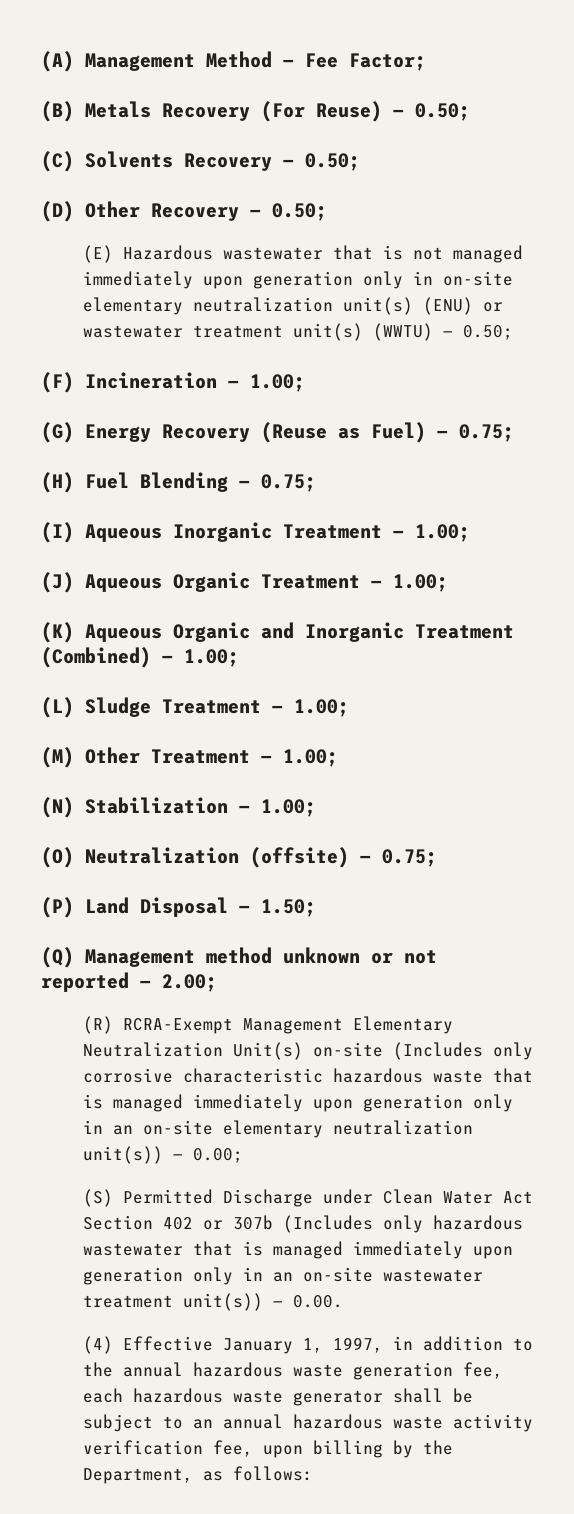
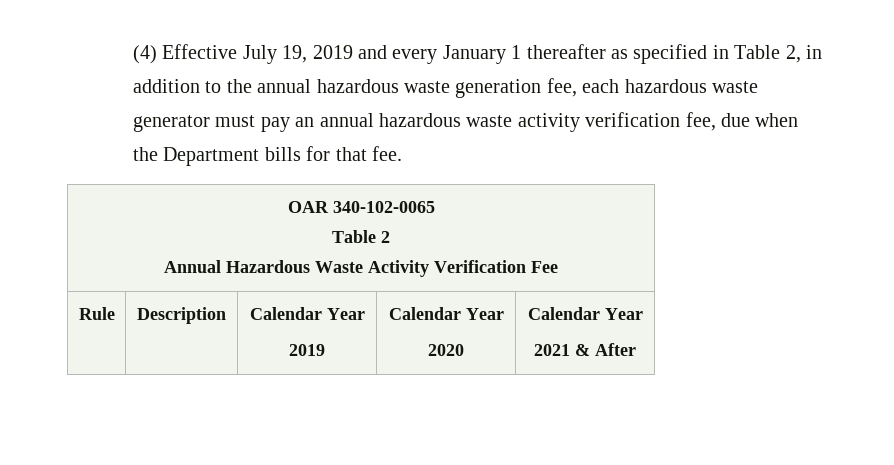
[41,51,426,72] [41,101,470,122] [41,151,360,172] [41,201,327,222] [82,245,523,263] [82,271,513,289] [82,297,503,315] [82,323,513,341] [41,372,305,393] [41,422,514,443] [41,472,316,493] [41,522,470,543] [41,572,448,593] [41,622,514,643] [41,647,239,668] [41,697,349,718] [41,747,338,768] [41,797,316,818] [41,847,437,868] [41,897,316,918] [41,947,437,968] [41,972,217,992] [82,1016,453,1034] [82,1042,533,1060] [82,1068,533,1083] [82,1094,513,1112] [82,1120,473,1138] [82,1146,243,1164] [82,1189,533,1207] [82,1215,523,1233] [82,1241,513,1259] [82,1267,483,1285] [82,1293,343,1311] [82,1336,383,1354] (A) Management Method — Fee Factor; // (B) Metals Recovery (For Reuse) — 0.50; // (C) Solvents Recovery — 0.50; // (D) Other Recovery — 0.50; // (E) Hazardous wastewater that is not managed immediately upon generation only in on-site elementary neutralization unit(s) (ENU) or wastewater treatment unit(s) (WWTU) — 0.50; // (F) Incineration — 1.00; // (G) Energy Recovery (Reuse as Fuel) — 0.75; // (H) Fuel Blending — 0.75; // (I) Aqueous Inorganic Treatment — 1.00; // (J) Aqueous Organic Treatment — 1.00; // (K) Aqueous Organic and Inorganic Treatment (Combined) — 1.00; // (L) Sludge Treatment — 1.00; // (M) Other Treatment — 1.00; // (N) Stabilization — 1.00; // (O) Neutralization (offsite) — 0.75; // (P) Land Disposal — 1.50; // (Q) Management method unknown or not reported — 2.00; // (R) RCRA-Exempt Management Elementary Neutralization Unit(s) on-site (Includes only corrosive characteristic hazardous waste that is managed immediately upon generation only in an on-site elementary neutralization unit(s)) — 0.00; // (S) Permitted Discharge under Clean Water Act Section 402 or 307b (Includes only hazardous wastewater that is managed immediately upon generation only in an on-site wastewater treatment unit(s)) — 0.00. // (4) Effective January 1, 1997, -> [132,44,801,64] (4) Effective July 19, 2019 and every January 1 thereafter as specified in Table 2,
[392,1388,473,1403] [82,1414,183,1432] shall be subject to -> [215,115,290,132] must pay
[262,1440,453,1458] [82,1466,313,1484] upon billing by the Department, as follows: -> [720,113,799,127] [132,146,402,166] [287,201,435,213] [332,230,390,243] [164,260,558,277] [78,307,115,320] [137,307,226,324] [249,307,365,320] [289,344,325,356] [388,307,504,320] [428,344,464,356] [527,307,643,320] [534,343,636,356] due when the Department bills for that fee. // OAR 340-102-0065 // Table 2 // Annual Hazardous Waste Activity Verification Fee // Rule | Description | Calendar Year // 2019 | Calendar Year // 2020 | Calendar Year // 2021 & After

